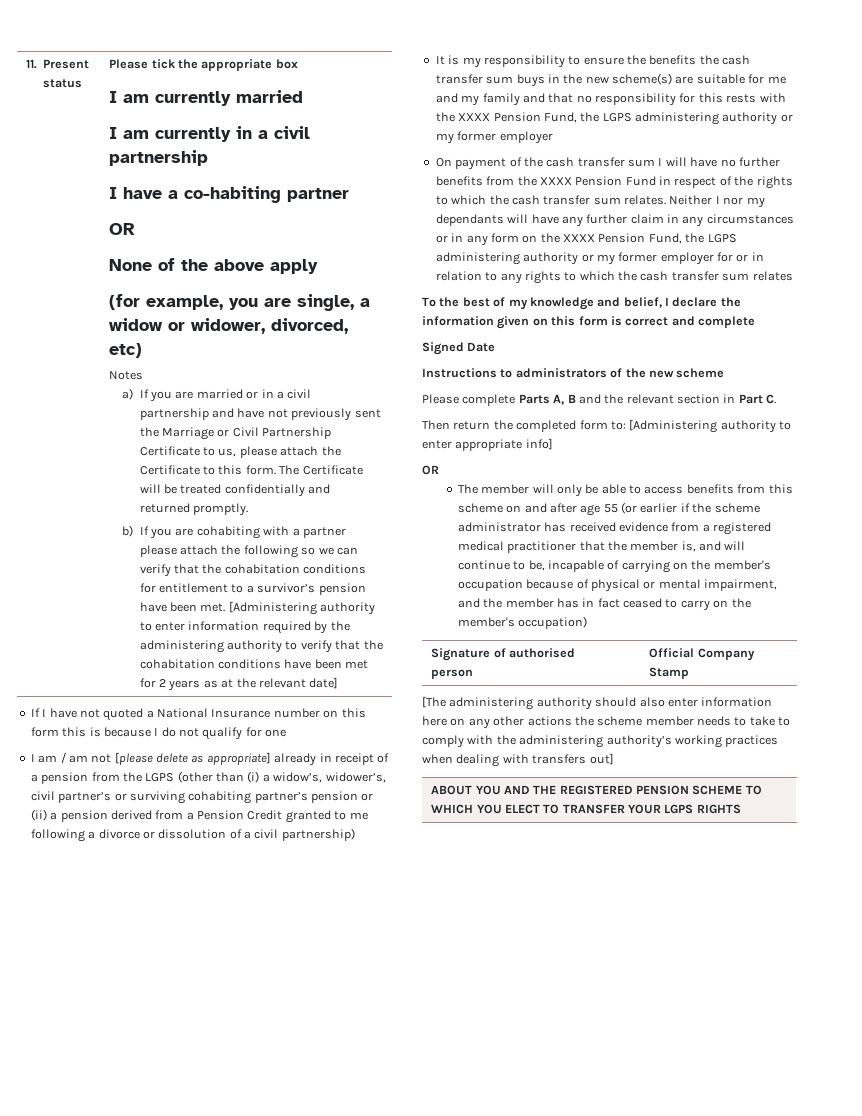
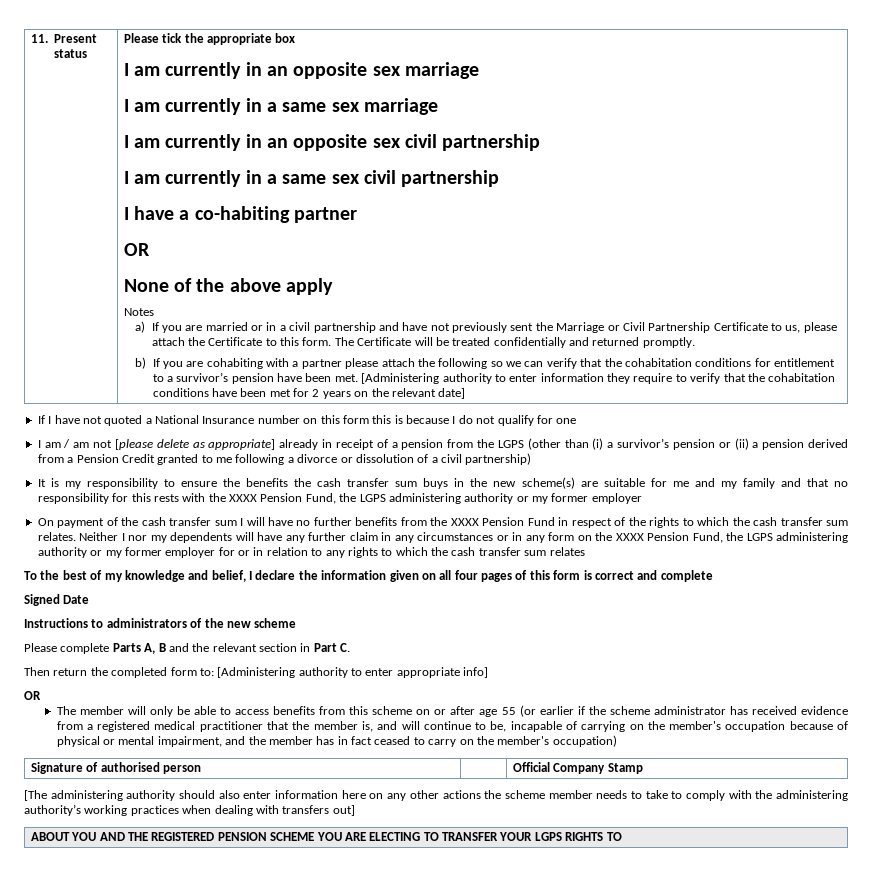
[236,90,304,103] [109,126,269,142] married // I am currently in a -> [245,62,479,79] [123,98,438,115] [123,134,541,151] [123,170,360,187] in an opposite sex marriage // I am currently in a same sex marriage // I am currently in an opposite sex civil partnership // I am currently in a same sex
[109,294,371,311] [109,318,349,334] [109,343,143,358] // (for example, you are single, a widow or widower, divorced, etc) -> (333, 286) none
[262,621,350,634] [139,640,283,653] required by the administering authority -> [606,373,673,384] they require
[203,679,234,688] as at -> [354,391,369,397] on
[273,772,386,783] [30,791,308,804] widow’s, widower’s, civil partner’s or surviving cohabiting partner’s -> [617,438,670,448] survivor’s
[435,214,504,226] dependants -> [170,532,233,543] dependents
(548, 322) none -> [439,570,528,582] all four pages of
[524,503,547,513] and -> [434,709,447,715] or
[745,785,762,795] [431,804,540,814] TO WHICH YOU ELECT -> [316,832,421,841] YOU ARE ELECTING
(741, 809) none -> [606,832,622,841] TO

